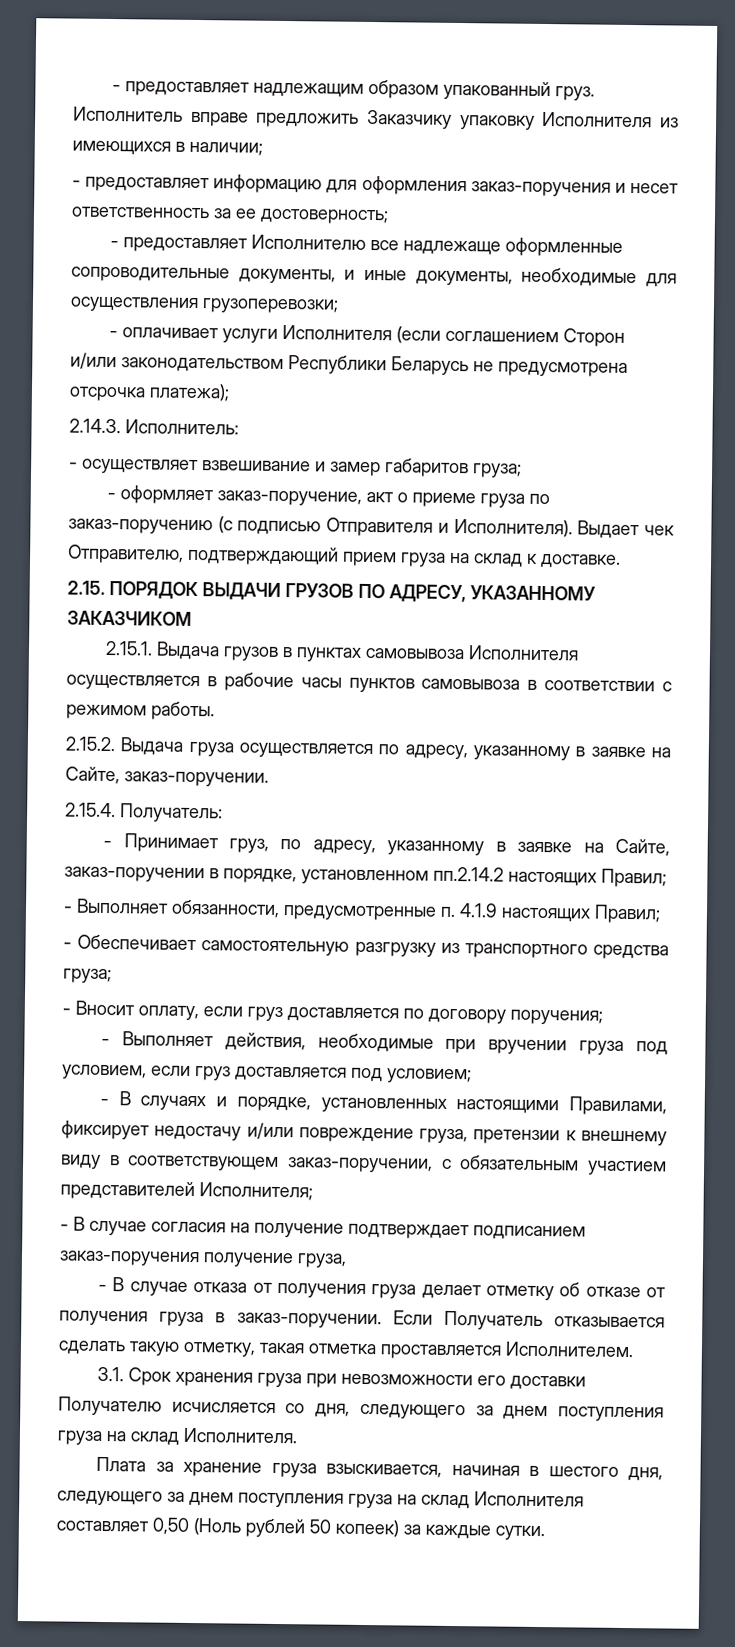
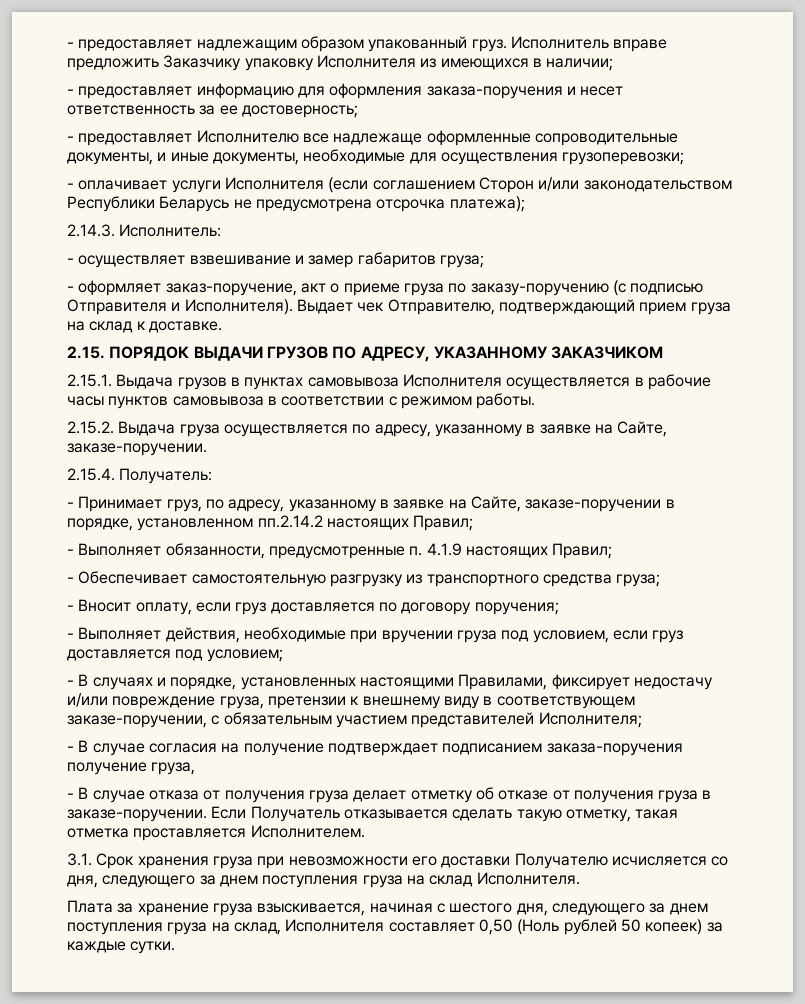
[470,181,611,197] заказ-поручения -> [426,86,563,99] заказа-поручения
[68,518,213,535] заказ-поручению -> [470,283,609,296] заказу-поручению
[124,771,269,787] заказ-поручении. -> [67,443,207,456] заказе-поручении.
[64,866,205,883] заказ-поручении -> [525,499,662,512] заказе-поручении
[287,1157,433,1173] заказ-поручении, -> [67,715,207,728] заказе-поручении,
[59,1250,200,1267] заказ-поручения -> [546,743,683,756] заказа-поручения
[236,1312,382,1329] заказ-поручении. -> [67,809,207,822] заказе-поручении.
[529,1465,540,1477] в -> [436,903,445,913] с
[421,1494,470,1509] склад -> [233,922,281,935] склад,

